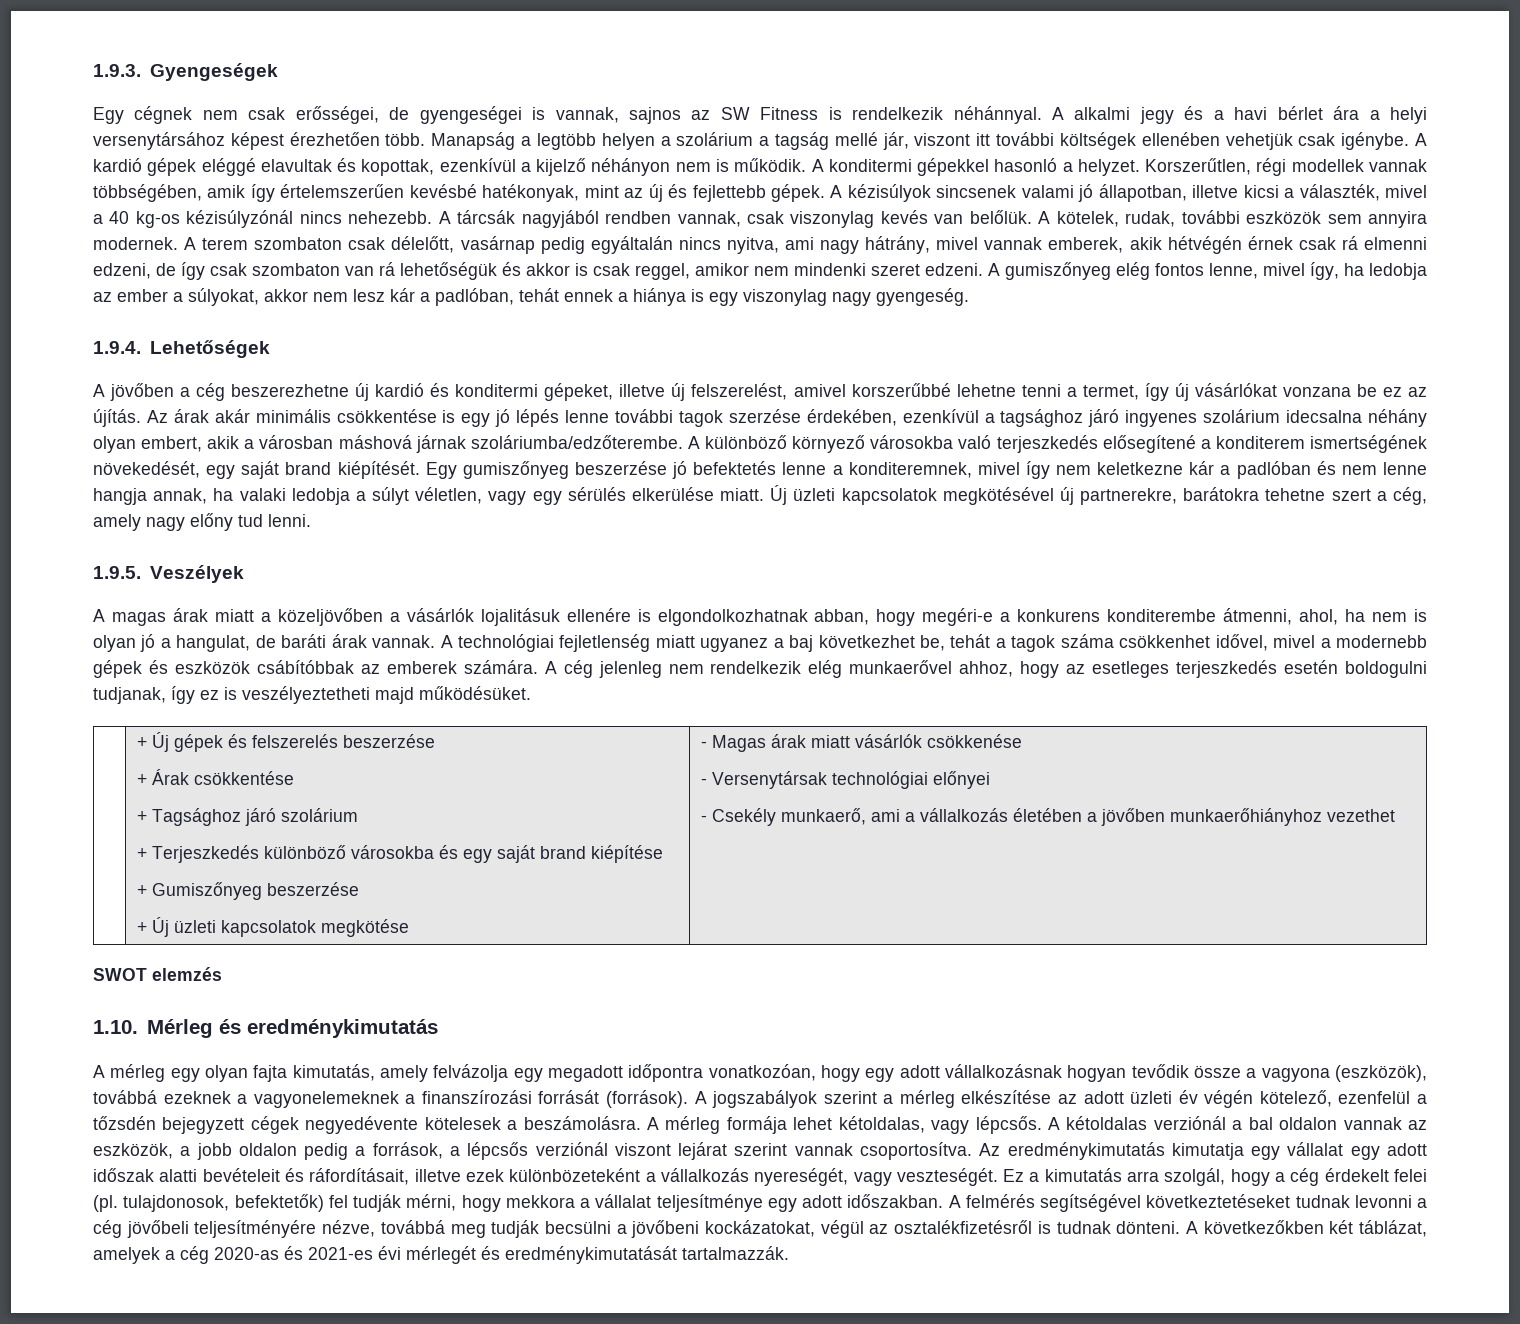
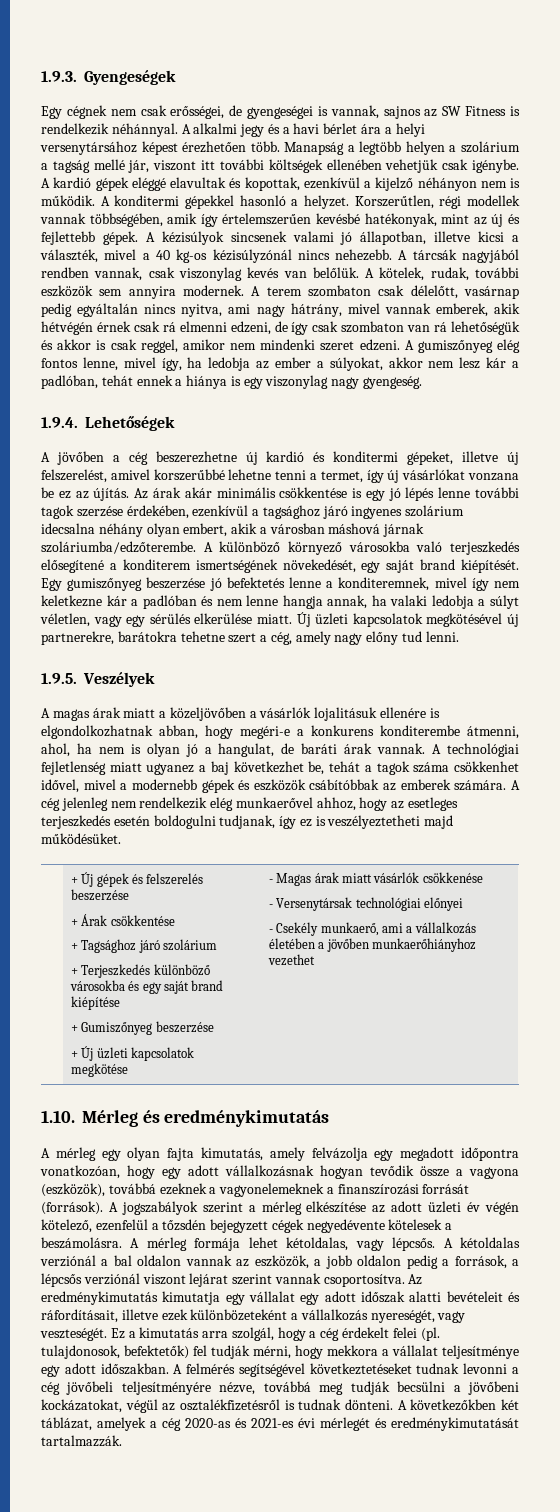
[93,967,222,981] // SWOT elemzés -> (315, 960) none

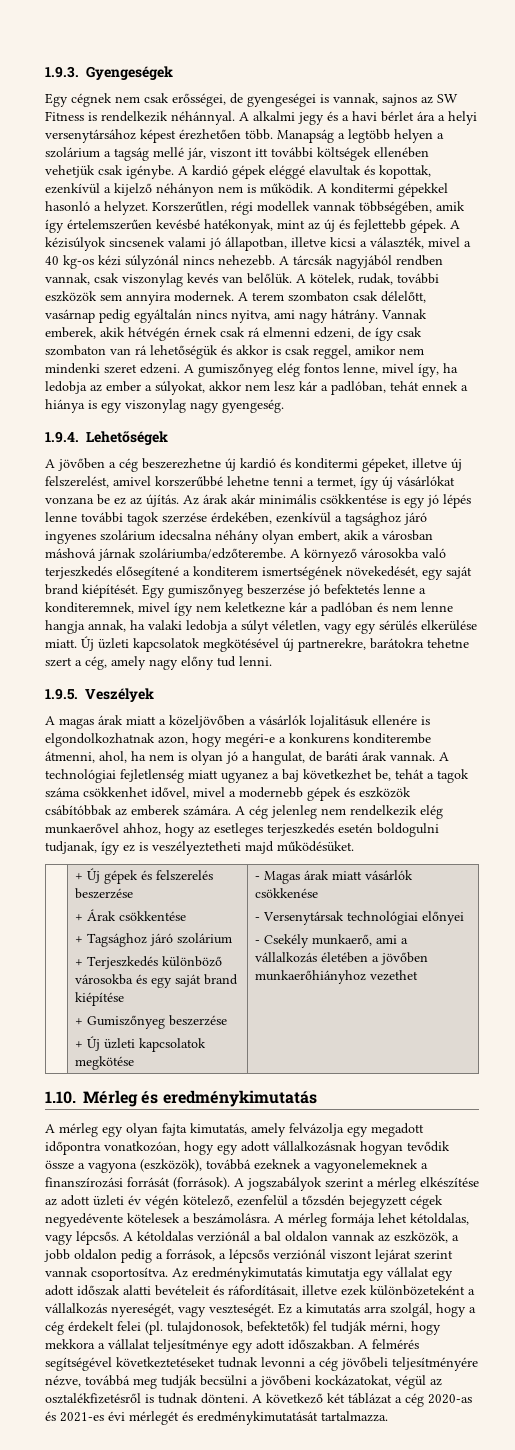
[212,249,292,263] kézisúlyzónál -> [98,255,179,269] kézi súlyzónál
[290,303,431,317] hátrány, mivel vannak -> [331,309,427,323] hátrány. Vannak
[219,541,281,553] különböző -> (300, 553) none
[159,725,198,739] abban, -> [158,736,188,745] azon,
[410,1399,519,1411] [41,1417,146,1431] következőkben két táblázat, amelyek -> [266,1393,392,1404] következő két táblázat
[41,1435,122,1447] tartalmazzák. -> [321,1411,388,1422] tartalmazza.

